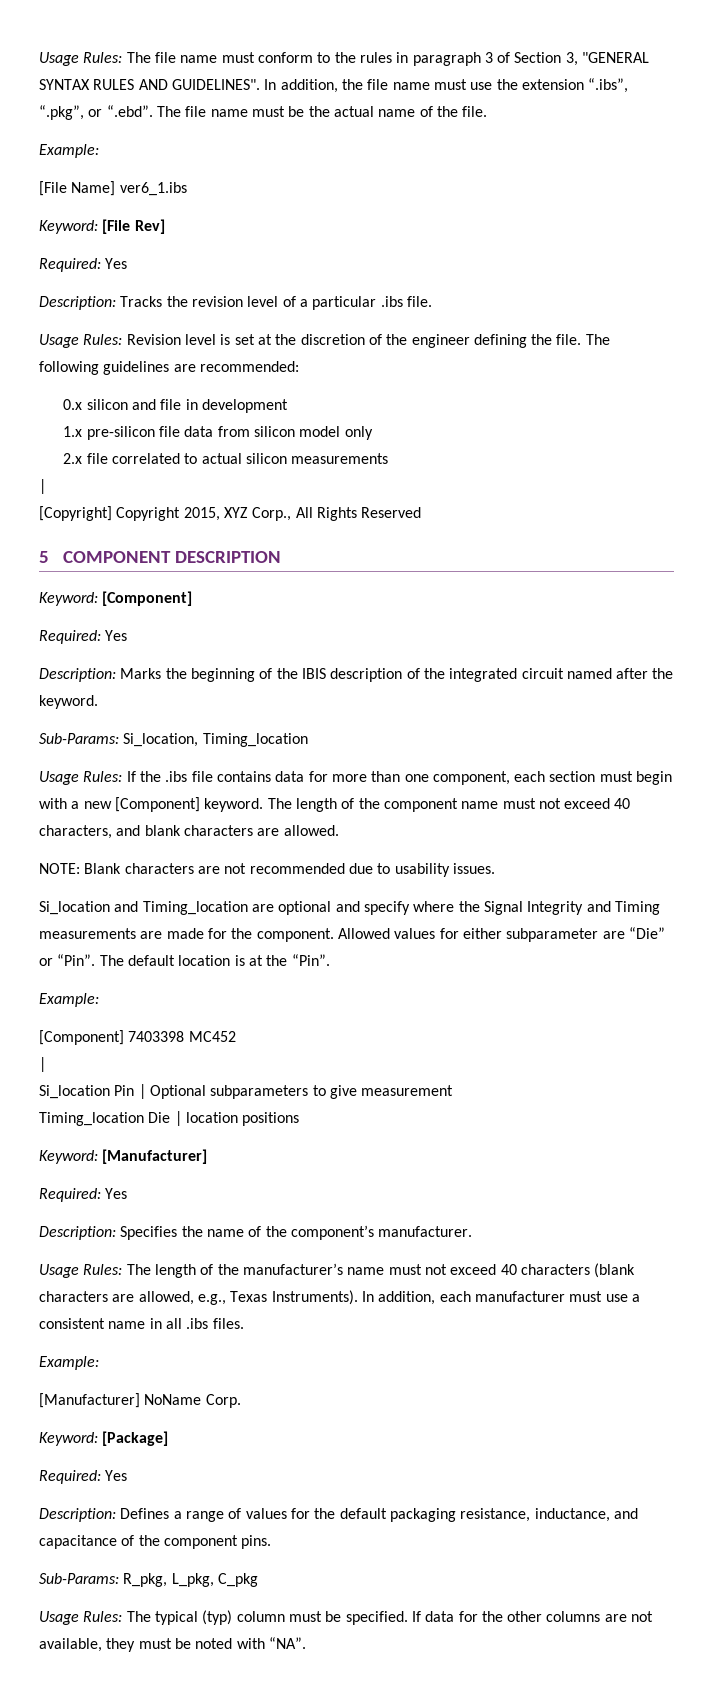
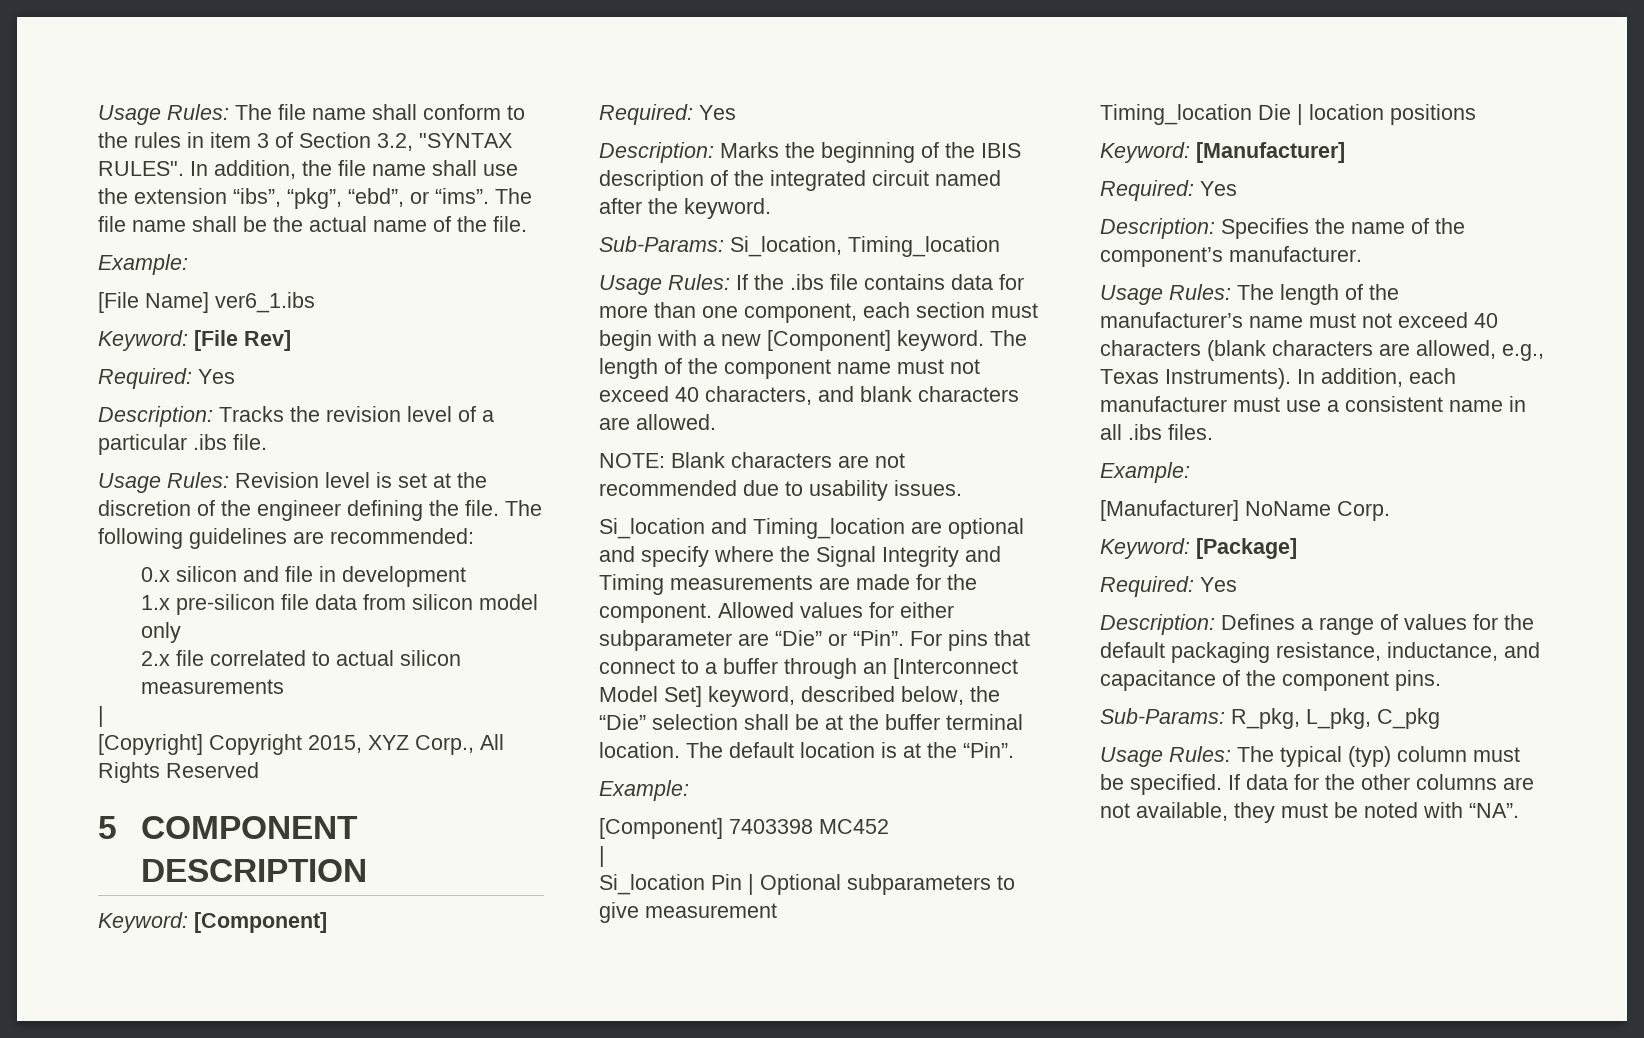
[221,52,255,63] must -> [372,104,417,120] shall
[412,52,481,66] paragraph -> [210,132,251,148] item
[565,52,650,66] [39,79,260,90] 3, "GENERAL SYNTAX RULES AND GUIDELINES". -> [377,133,512,151] [98,161,184,176] 3.2, "SYNTAX RULES".
[433,79,467,90] must -> [432,160,477,176] shall
[588,78,629,93] [39,105,285,120] “.ibs”, “.pkg”, or “.ebd”. The file name must -> [233,188,532,209] [98,216,237,232] “ibs”, “pkg”, “ebd”, or “ims”. The file name shall
(96, 960) none -> [910,630,1030,651] [599,658,1018,679] [599,686,1000,707] [599,714,1023,730] [599,742,680,758] For pins that connect to a buffer through an [Interconnect Model Set] keyword, described below, the “Die” selection shall be at the buffer terminal location.

